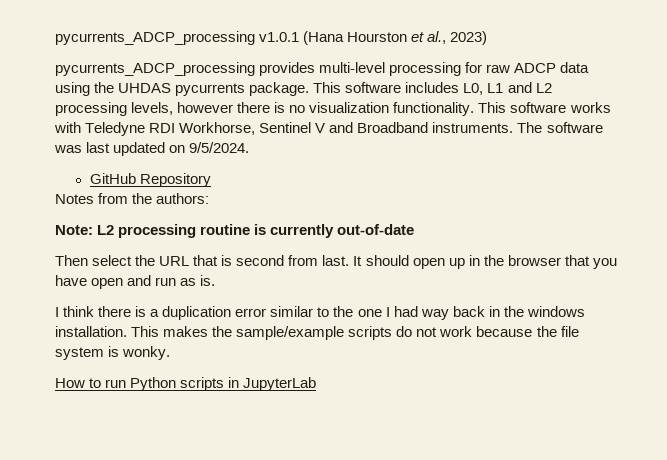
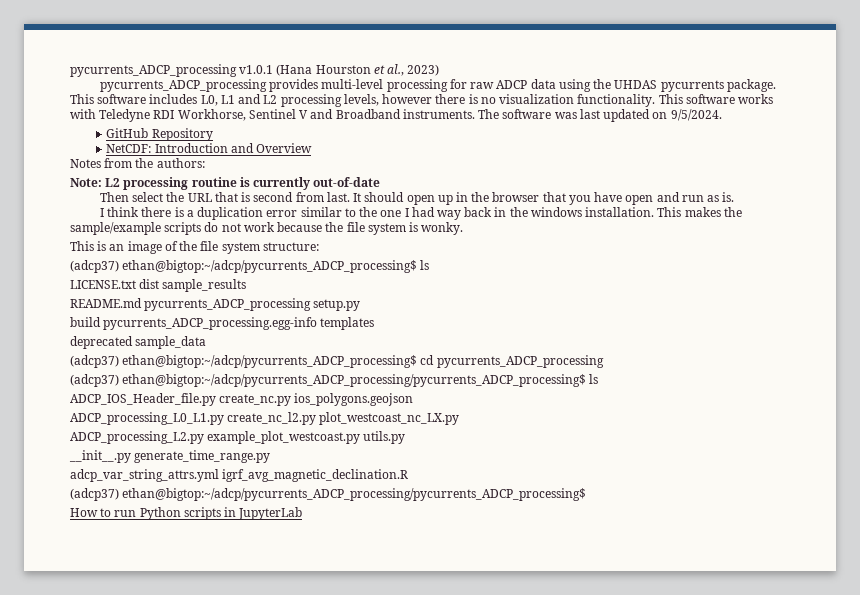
(211, 180) none -> [106,143,313,153] // NetCDF: Introduction and Overview
(171, 353) none -> [70,241,319,254] [70,260,430,273] [70,279,247,292] [70,298,361,311] [70,317,375,330] [70,336,207,349] [70,355,604,368] [70,374,599,387] [70,393,414,406] [70,412,460,425] [70,431,406,444] [69,450,271,463] [70,469,409,482] [70,488,587,501] // This is an image of the file system structure: // (adcp37) ethan@bigtop:~/adcp/pycurrents_ADCP_processing$ ls // LICENSE.txt dist sample_results // README.md pycurrents_ADCP_processing setup.py // build pycurrents_ADCP_processing.egg-info templates // deprecated sample_data // (adcp37) ethan@bigtop:~/adcp/pycurrents_ADCP_processing$ cd pycurrents_ADCP_processing // (adcp37) ethan@bigtop:~/adcp/pycurrents_ADCP_processing/pycurrents_ADCP_processing$ ls // ADCP_IOS_Header_file.py create_nc.py ios_polygons.geojson // ADCP_processing_L0_L1.py create_nc_l2.py plot_westcoast_nc_LX.py // ADCP_processing_L2.py example_plot_westcoast.py utils.py // __init__.py generate_time_range.py // adcp_var_string_attrs.yml igrf_avg_magnetic_declination.R // (adcp37) ethan@bigtop:~/adcp/pycurrents_ADCP_processing/pycurrents_ADCP_processing$

